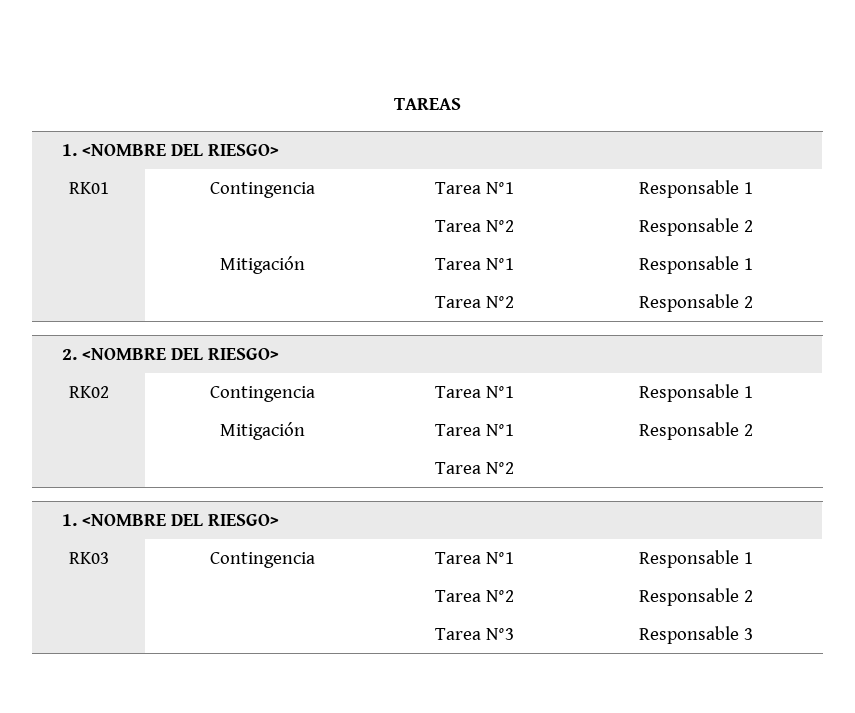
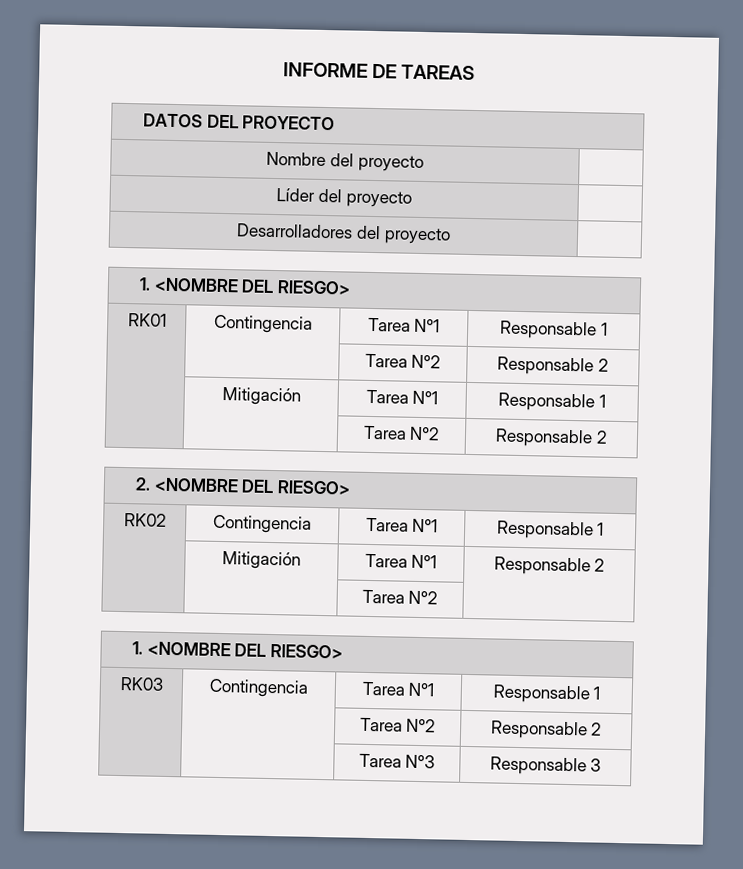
(394, 104) none -> [282,62,397,79] INFORME DE
(461, 104) none -> [142,113,336,131] [266,151,424,172] [276,188,412,208] [236,223,451,245] // DATOS DEL PROYECTO // Nombre del proyecto | // Líder del proyecto | // Desarrolladores del proyecto |

